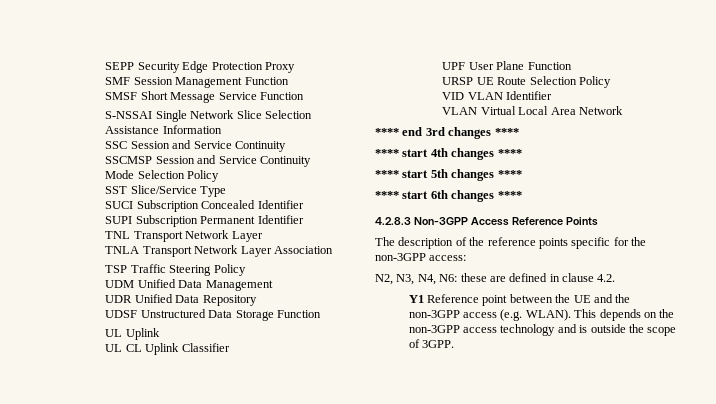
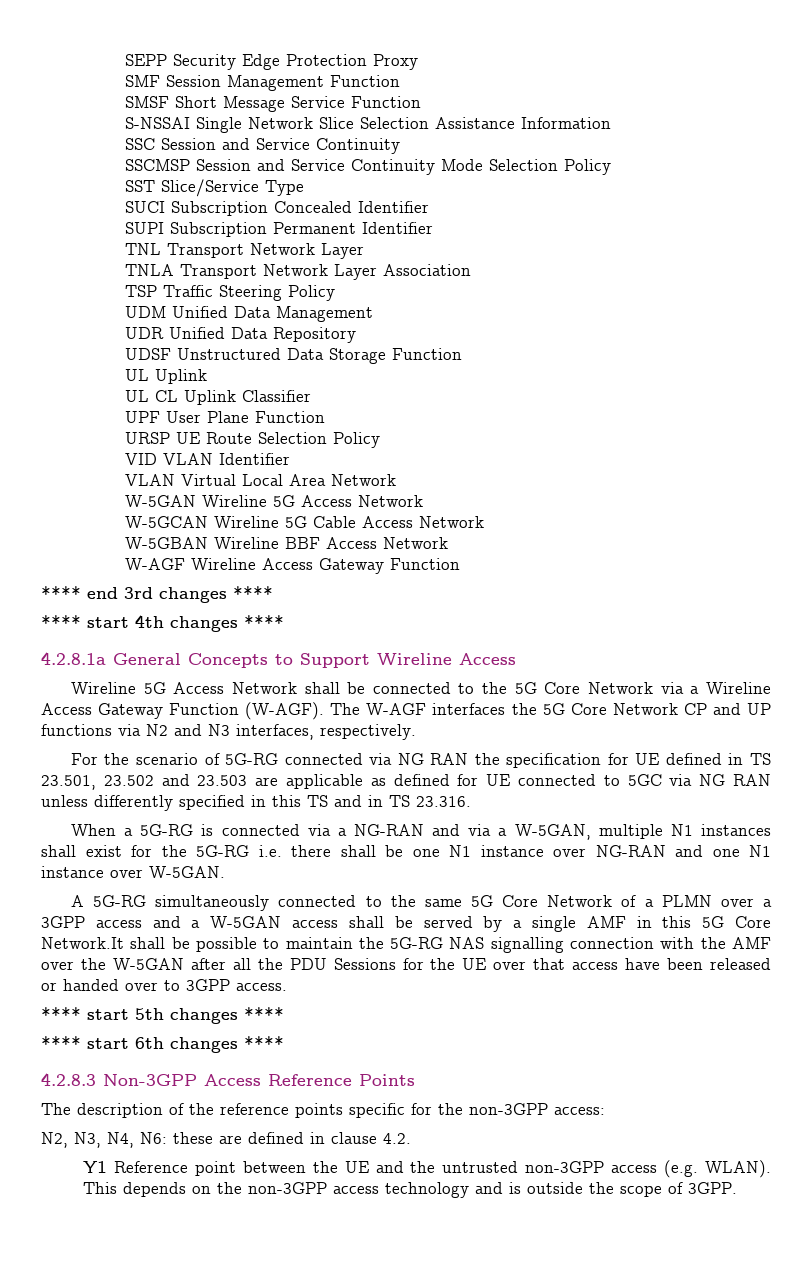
(623, 110) none -> [125,495,424,507] [125,516,485,528] [125,537,449,549] [125,558,461,574] // W-5GAN Wireline 5G Access Network // W-5GCAN Wireline 5G Cable Access Network // W-5GBAN Wireline BBF Access Network // W-AGF Wireline Access Gateway Function
(522, 153) none -> [41,652,516,668] [70,682,771,694] [41,702,772,720] [41,724,416,740] [70,753,771,768] [41,774,771,790] [41,795,471,811] [70,824,771,840] [41,845,771,857] [41,866,225,878] [70,895,772,911] [41,916,771,932] [41,937,771,953] [41,958,771,970] [41,979,287,991] // 4.2.8.1a General Concepts to Support Wireline Access // Wireline 5G Access Network shall be connected to the 5G Core Network via a Wireline Access Gateway Function (W-AGF). The W-AGF interfaces the 5G Core Network CP and UP functions via N2 and N3 interfaces, respectively. // For the scenario of 5G-RG connected via NG RAN the specification for UE defined in TS 23.501, 23.502 and 23.503 are applicable as defined for UE connected to 5GC via NG RAN unless differently specified in this TS and in TS 23.316. // When a 5G-RG is connected via a NG-RAN and via a W-5GAN, multiple N1 instances shall exist for the 5G-RG i.e. there shall be one N1 instance over NG-RAN and one N1 instance over W-5GAN. // A 5G-RG simultaneously connected to the same 5G Core Network of a PLMN over a 3GPP access and a W-5GAN access shall be served by a single AMF in this 5G Core Network.It shall be possible to maintain the 5G-RG NAS signalling connection with the AMF over the W-5GAN after all the PDU Sessions for the UE over that access have been released or handed over to 3GPP access.
(631, 298) none -> [442,1161,519,1173] untrusted

